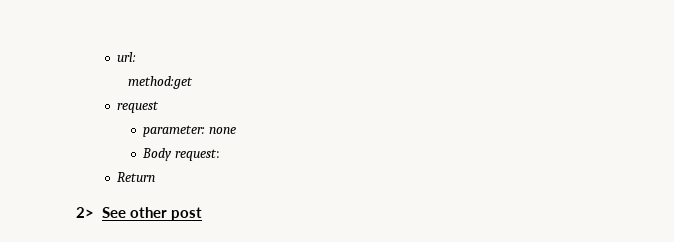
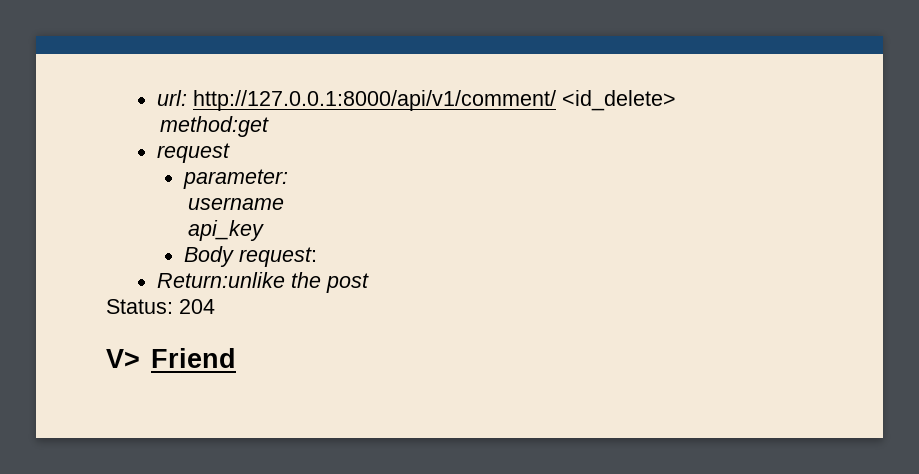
(137, 57) none -> [192,90,676,111] http://127.0.0.1:8000/api/v1/comment/ <id_delete>
[143,125,237,137] parameter: none -> [183,169,289,189] [187,197,284,210] [187,220,264,241] parameter: // username // api_key
[117,172,156,182] [76,207,203,221] Return // 2> See other post -> [156,272,369,293] [106,299,215,314] [106,348,236,368] Return:unlike the post // Status: 204 // V> Friend

